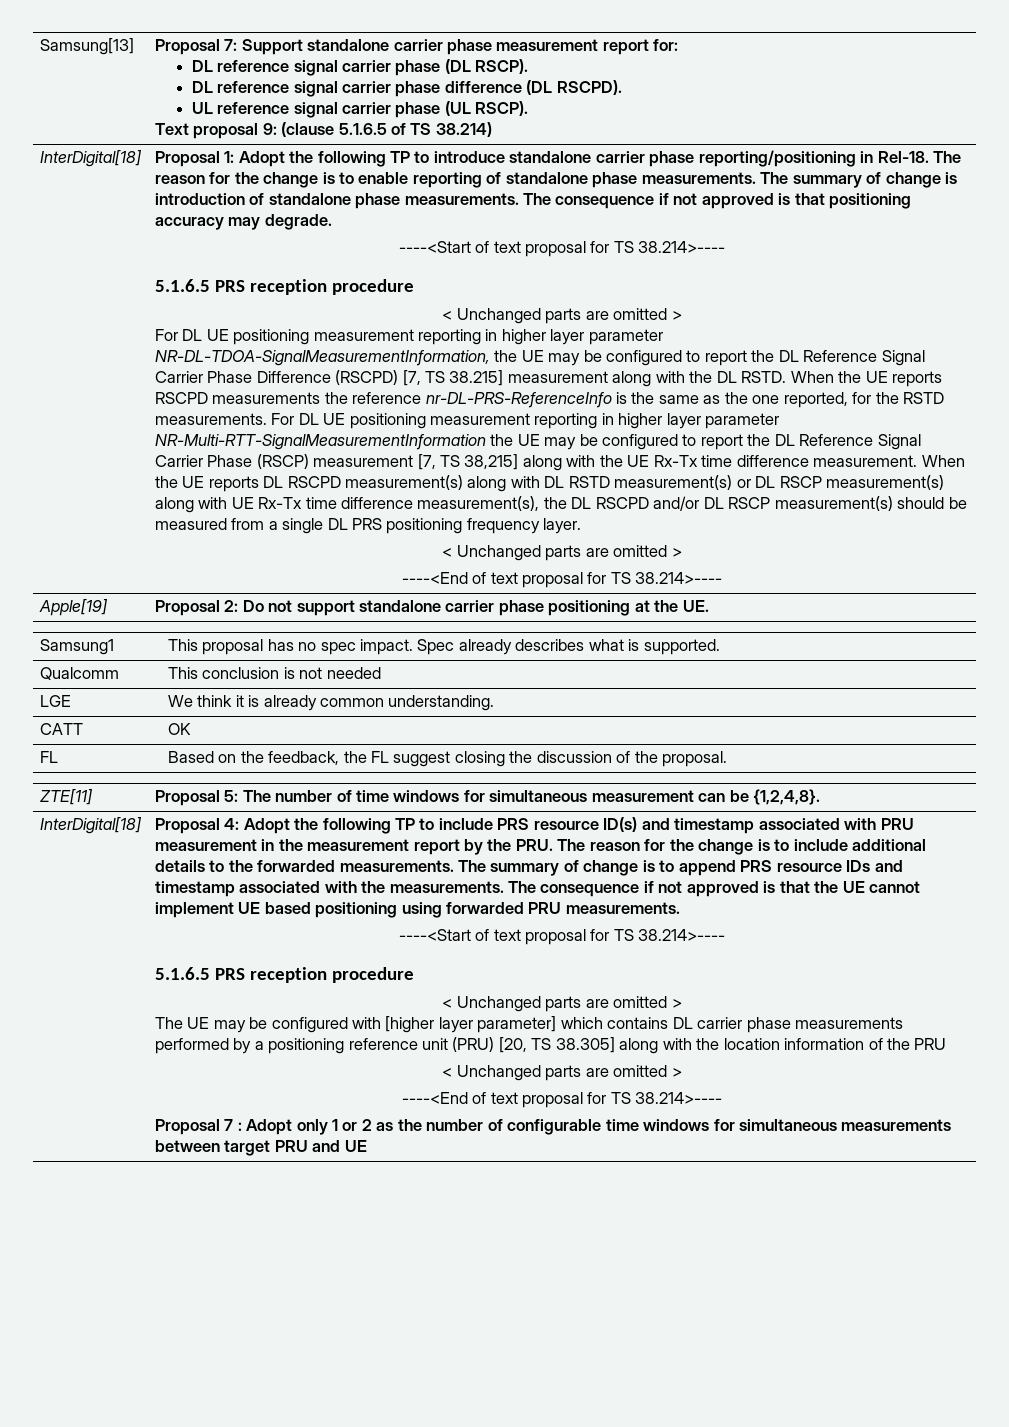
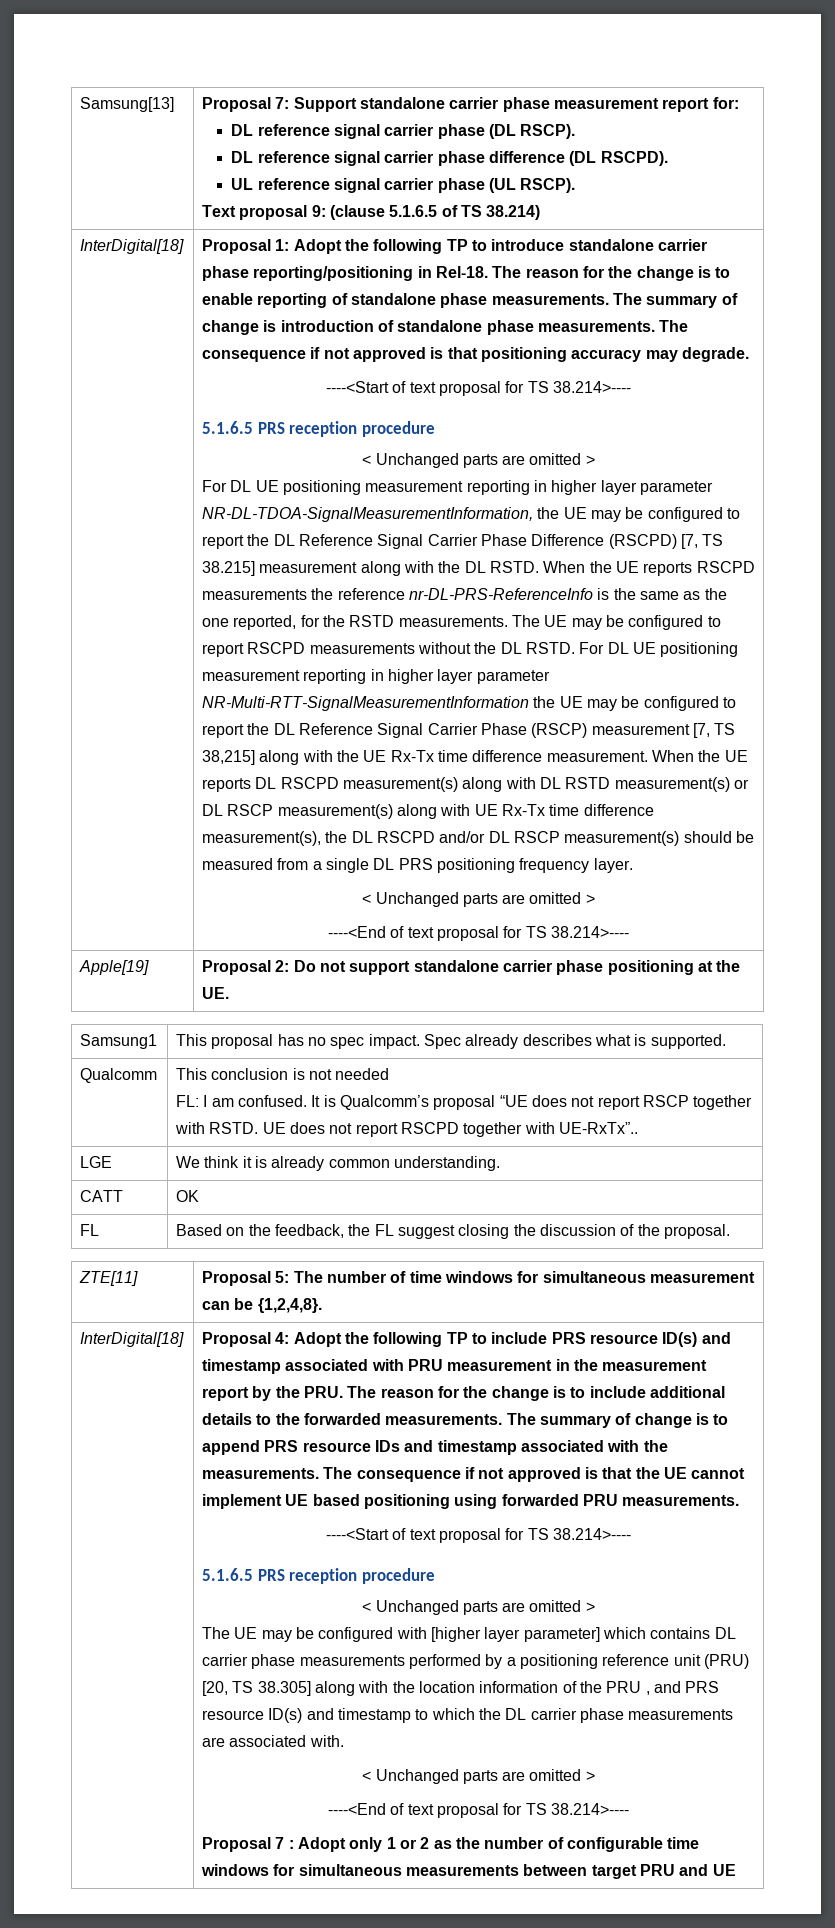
(267, 419) none -> [512,615,721,630] [202,642,576,657] The UE may be configured to report RSCPD measurements without the DL RSTD.
(381, 673) none -> [176,1095,753,1110] [175,1122,638,1137] // FL: I am confused. It is Qualcomm’s proposal “UE does not report RSCP together with RSTD. UE does not report RSCPD together with UE-RxTx”..
(947, 1044) none -> [645,1681,720,1695] [202,1708,734,1723] [202,1735,344,1747] , and PRS resource ID(s) and timestamp to which the DL carrier phase measurements are associated with.

